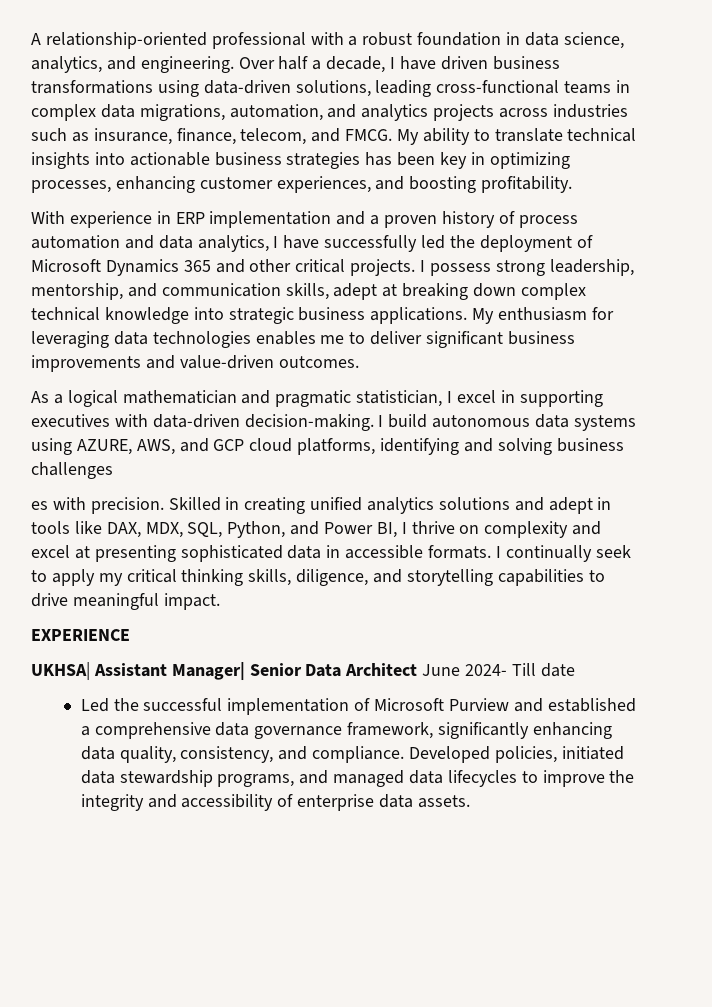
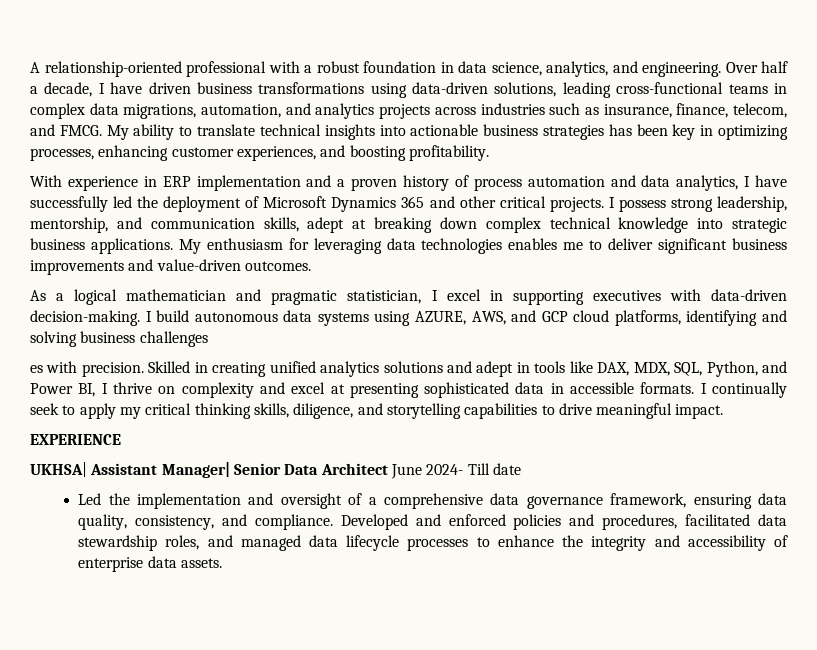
[143,698,636,715] successful implementation of Microsoft Purview and established -> [136,493,363,509] implementation and oversight of
[437,722,612,739] significantly enhancing -> [693,494,752,509] ensuring
[494,746,624,763] policies, initiated -> [415,514,751,530] and enforced policies and procedures, facilitated
[217,774,295,787] programs, -> [165,535,200,550] roles,
[447,770,605,787] lifecycles to improve -> [346,535,554,551] lifecycle processes to enhance

